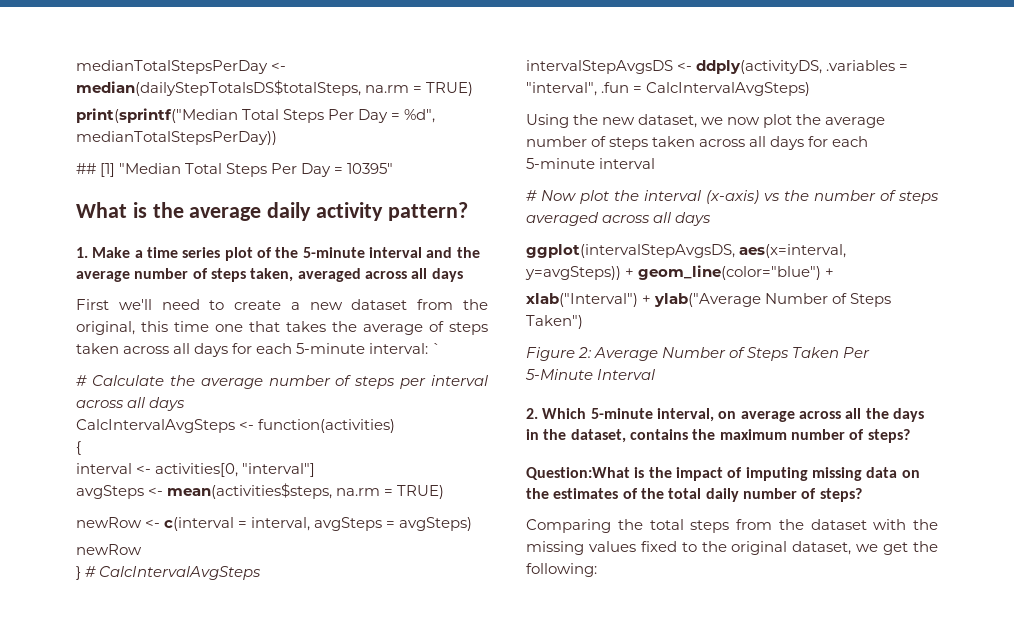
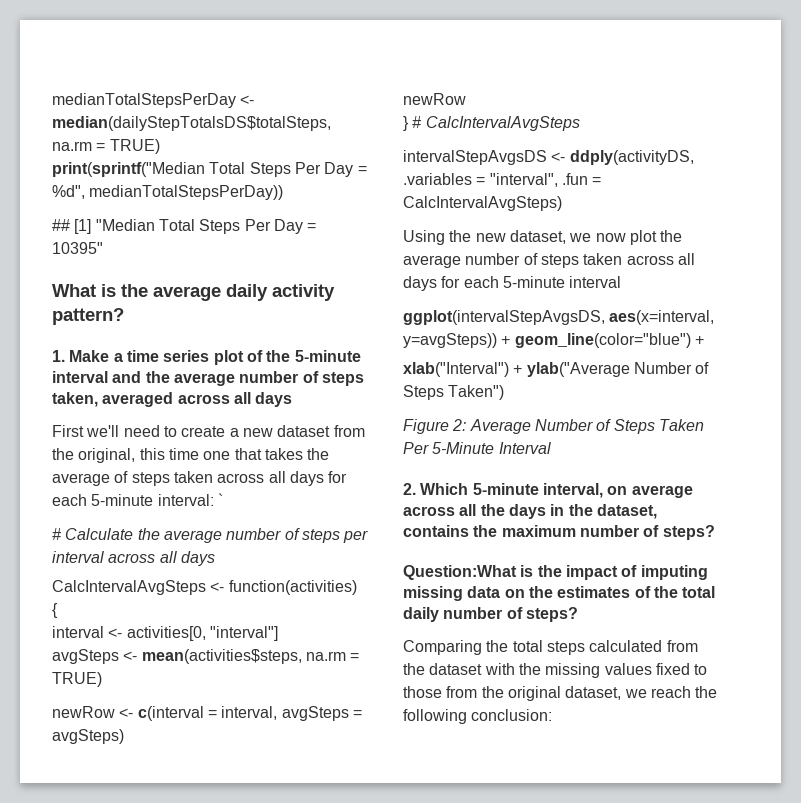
[526,190,939,204] [526,212,712,226] // # Now plot the interval (x-axis) vs the number of steps averaged across all days -> (622, 282) none
(730, 526) none -> [589,640,663,652] calculated
(697, 547) none -> [403,686,478,698] those from
[883,541,939,555] [526,563,597,577] get the following: -> [650,686,718,698] [403,709,553,724] reach the following conclusion:

